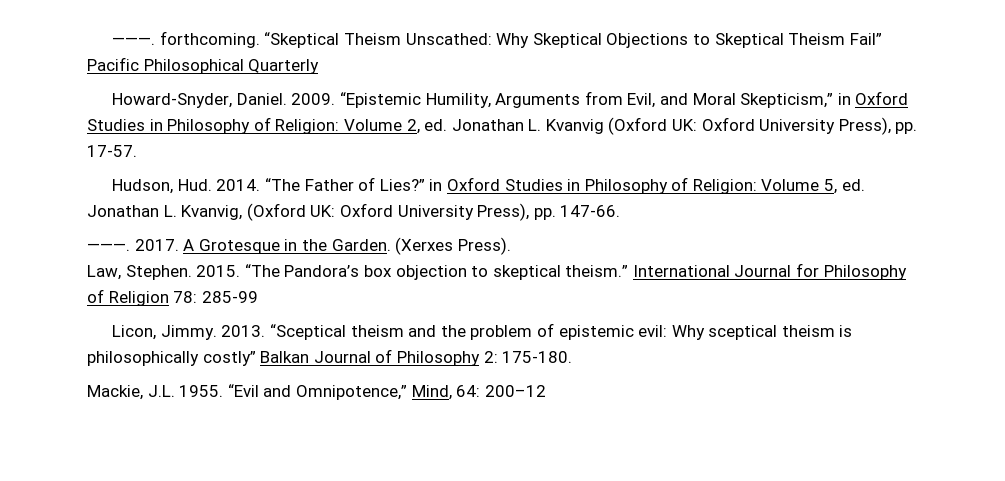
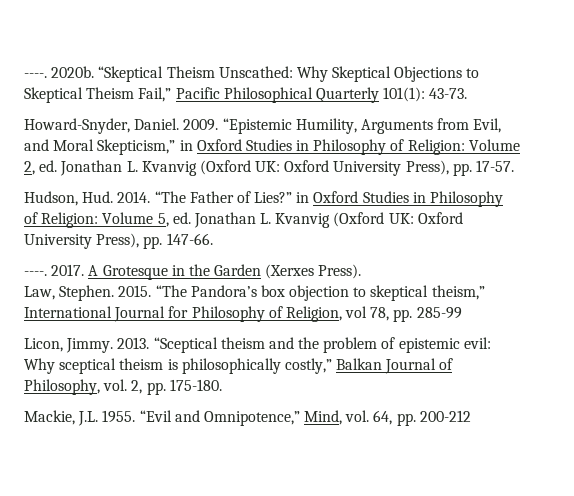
[112,31,260,48] ———. forthcoming. -> [24,66,95,78] ----. 2020b.
[849,33,882,45] Fail” -> [138,87,172,102] Fail,”
(320, 66) none -> [383,87,468,102] 101(1): 43-73.
[181,205,243,220] Kvanvig, -> [275,213,331,228] Kvanvig
[87,243,130,251] ———. -> [24,271,47,276] ----.
[331,239,391,251] Garden. -> [214,264,262,276] Garden
[565,265,629,277] theism.” -> [431,285,485,300] theism,”
[108,291,198,306] Religion 78: -> [285,306,413,322] Religion, vol 78, pp.
[202,351,256,366] costly” -> [284,358,332,374] costly,”
[396,351,498,366] Philosophy 2: -> [24,379,166,395] Philosophy, vol. 2, pp.
[456,385,546,397] 64: 200–12 -> [345,410,471,426] vol. 64, pp. 200-212

